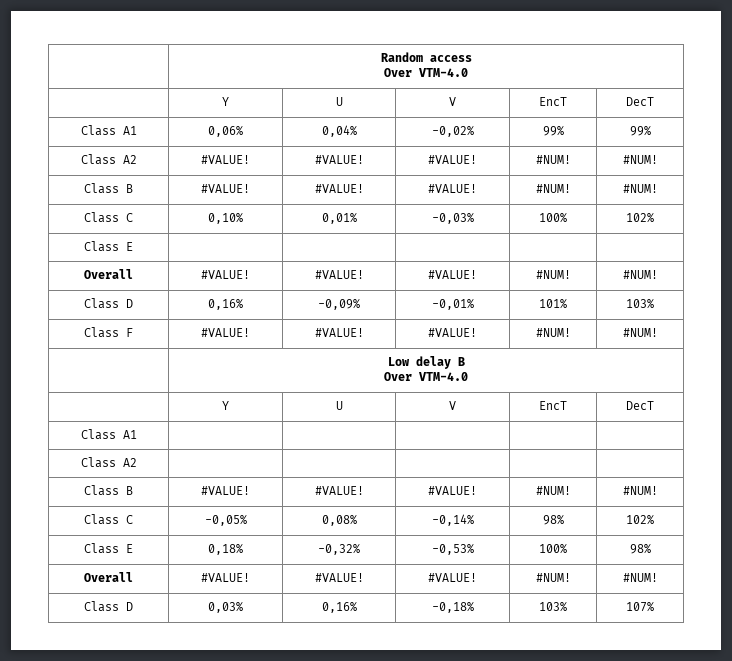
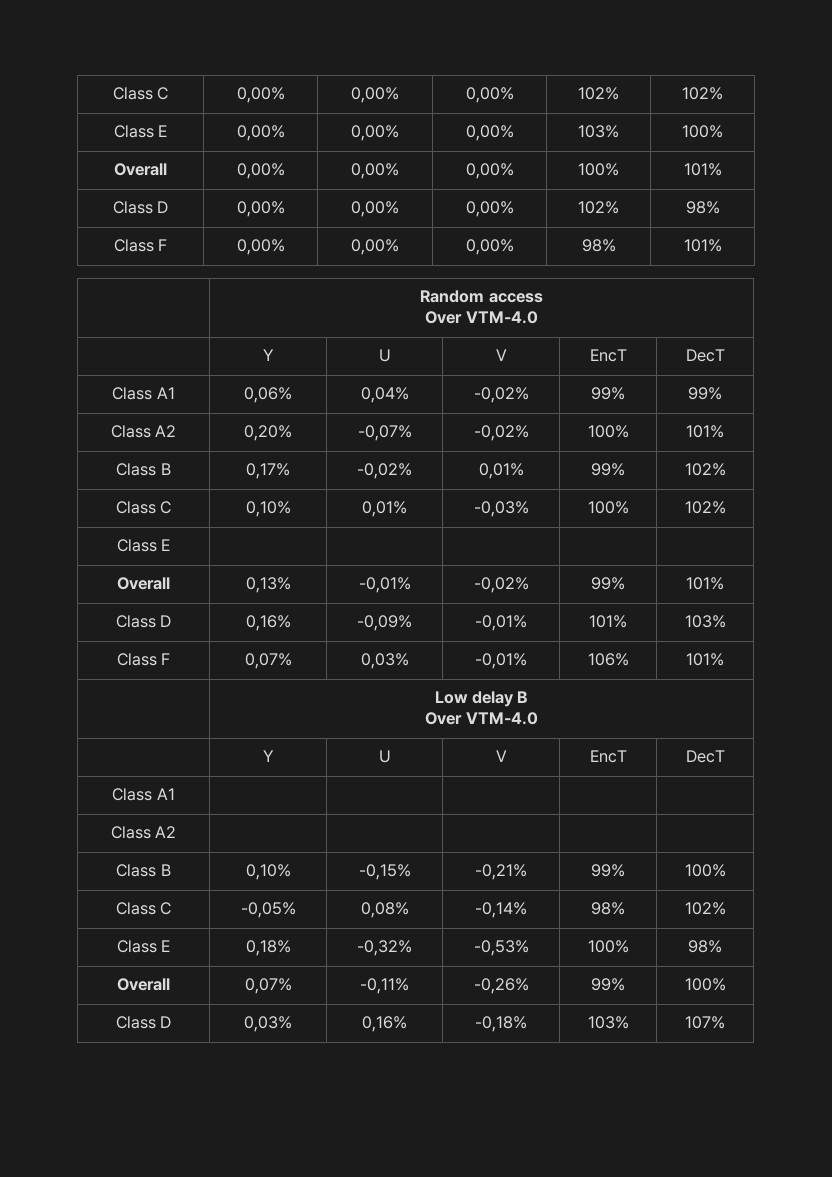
(380, 57) none -> [112,87,169,100] [236,87,285,103] [351,87,399,103] [465,87,514,103] [578,87,619,100] [682,87,723,100] [113,125,168,138] [236,125,285,141] [351,125,399,141] [465,125,514,141] [578,125,619,138] [682,125,723,138] [114,163,167,176] [236,163,285,179] [351,163,399,179] [465,163,514,179] [578,163,619,176] [683,163,722,176] [112,201,169,214] [236,201,285,217] [351,201,399,217] [465,201,514,217] [578,201,619,214] [685,201,720,214] [113,239,168,252] [236,239,285,255] [351,239,399,255] [465,239,514,255] [581,239,616,252] [683,239,722,252] Class C | 0,00% | 0,00% | 0,00% | 102% | 102% // Class E | 0,00% | 0,00% | 0,00% | 103% | 100% // Overall | 0,00% | 0,00% | 0,00% | 100% | 101% // Class D | 0,00% | 0,00% | 0,00% | 102% | 98% // Class F | 0,00% | 0,00% | 0,00% | 98% | 101% //
[201,155,250,164] [314,155,364,164] [428,155,477,164] [535,155,571,164] [622,155,658,164] [84,183,133,194] [201,184,250,193] [314,184,364,193] [428,184,477,193] [535,184,571,193] [622,184,658,193] #VALUE! | #VALUE! | #VALUE! | #NUM! | #NUM! // Class B | #VALUE! | #VALUE! | #VALUE! | #NUM! | #NUM! -> [244,425,292,441] [357,425,412,441] [473,425,529,441] [587,425,629,438] [686,425,724,438] [116,463,171,476] [246,463,290,479] [357,463,412,479] [478,463,524,479] [591,463,625,476] [684,463,726,476] 0,20% | -0,07% | -0,02% | 100% | 101% // Class B | 0,17% | -0,02% | 0,01% | 99% | 102%
[201,270,250,279] [314,270,364,279] [428,270,477,279] [535,270,571,279] [622,270,658,279] #VALUE! | #VALUE! | #VALUE! | #NUM! | #NUM! -> [245,577,291,593] [358,577,411,593] [473,577,529,593] [591,577,625,590] [686,577,724,590] 0,13% | -0,01% | -0,02% | 99% | 101%
[201,328,250,337] [314,328,364,337] [428,328,477,337] [535,328,571,337] [622,328,658,337] #VALUE! | #VALUE! | #VALUE! | #NUM! | #NUM! -> [244,653,292,669] [360,653,409,669] [475,653,527,669] [587,653,629,666] [686,653,724,666] 0,07% | 0,03% | -0,01% | 106% | 101%
[201,486,250,495] [314,486,364,495] [428,486,477,495] [535,486,571,495] [622,486,658,495] #VALUE! | #VALUE! | #VALUE! | #NUM! | #NUM! -> [245,864,291,880] [358,864,411,880] [475,864,527,880] [591,864,625,877] [684,864,726,877] 0,10% | -0,15% | -0,21% | 99% | 100%
[201,573,250,582] [314,573,364,582] [428,573,477,582] [535,573,571,582] [622,573,658,582] #VALUE! | #VALUE! | #VALUE! | #NUM! | #NUM! -> [244,978,292,994] [360,978,409,994] [473,978,529,994] [591,978,625,991] [684,978,726,991] 0,07% | -0,11% | -0,26% | 99% | 100%

